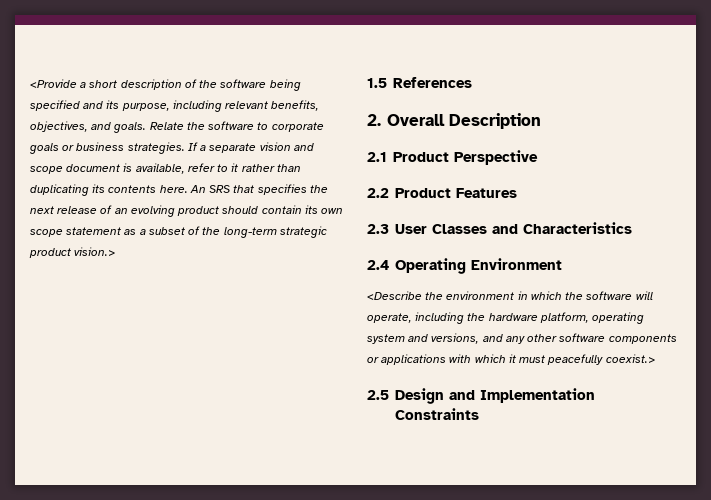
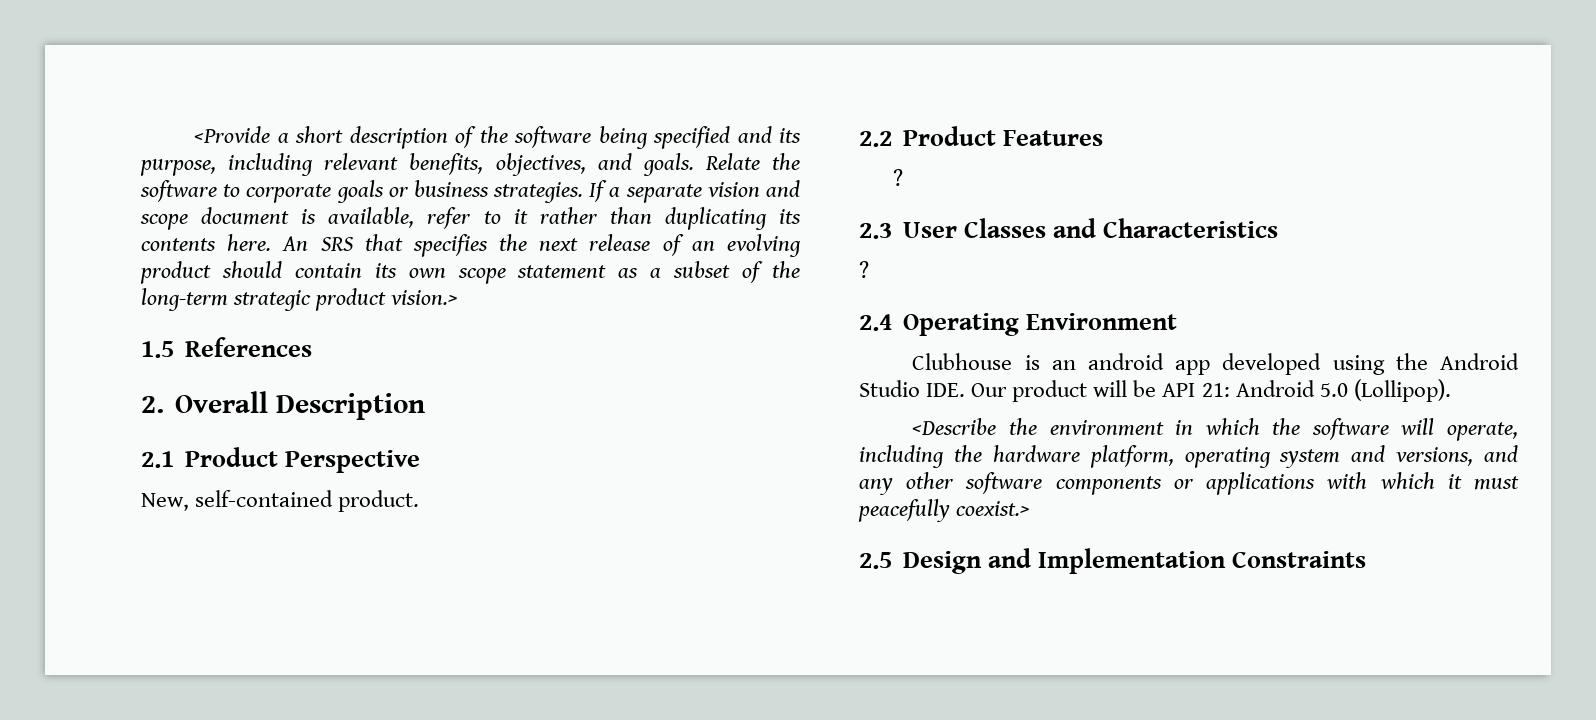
(538, 157) none -> [141,490,420,512] // New, self-contained product.
(517, 193) none -> [892,169,903,186] // ?
(632, 228) none -> [859,261,869,278] // ?
(562, 264) none -> [912,353,1519,375] [859,379,1451,402] // Clubhouse is an android app developed using the Android Studio IDE. Our product will be API 21: Android 5.0 (Lollipop).

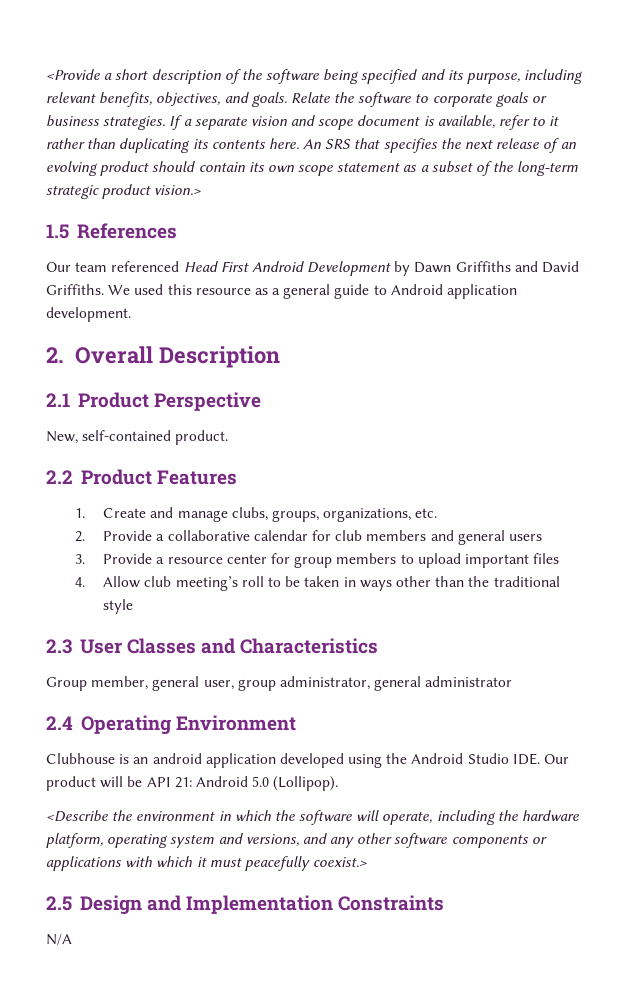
(313, 347) none -> [46,261,580,276] [46,284,518,299] [46,307,131,322] // Our team referenced Head First Android Development by Dawn Griffiths and David Griffiths. We used this resource as a general guide to Android application development.
[892,169,903,186] ? -> [74,507,438,522] [74,530,542,545] [74,553,560,568] [74,576,560,591] [103,599,134,614] 1. Create and manage clubs, groups, organizations, etc. // 2. Provide a collaborative calendar for club members and general users // 3. Provide a resource center for group members to upload important files // 4. Allow club meeting’s roll to be taken in ways other than the traditional style
[859,261,869,278] ? -> [46,676,513,691] Group member, general user, group administrator, general administrator
[1175,360,1211,375] app -> [205,753,276,768] application
(1367, 559) none -> [46,934,72,945] // N/A

